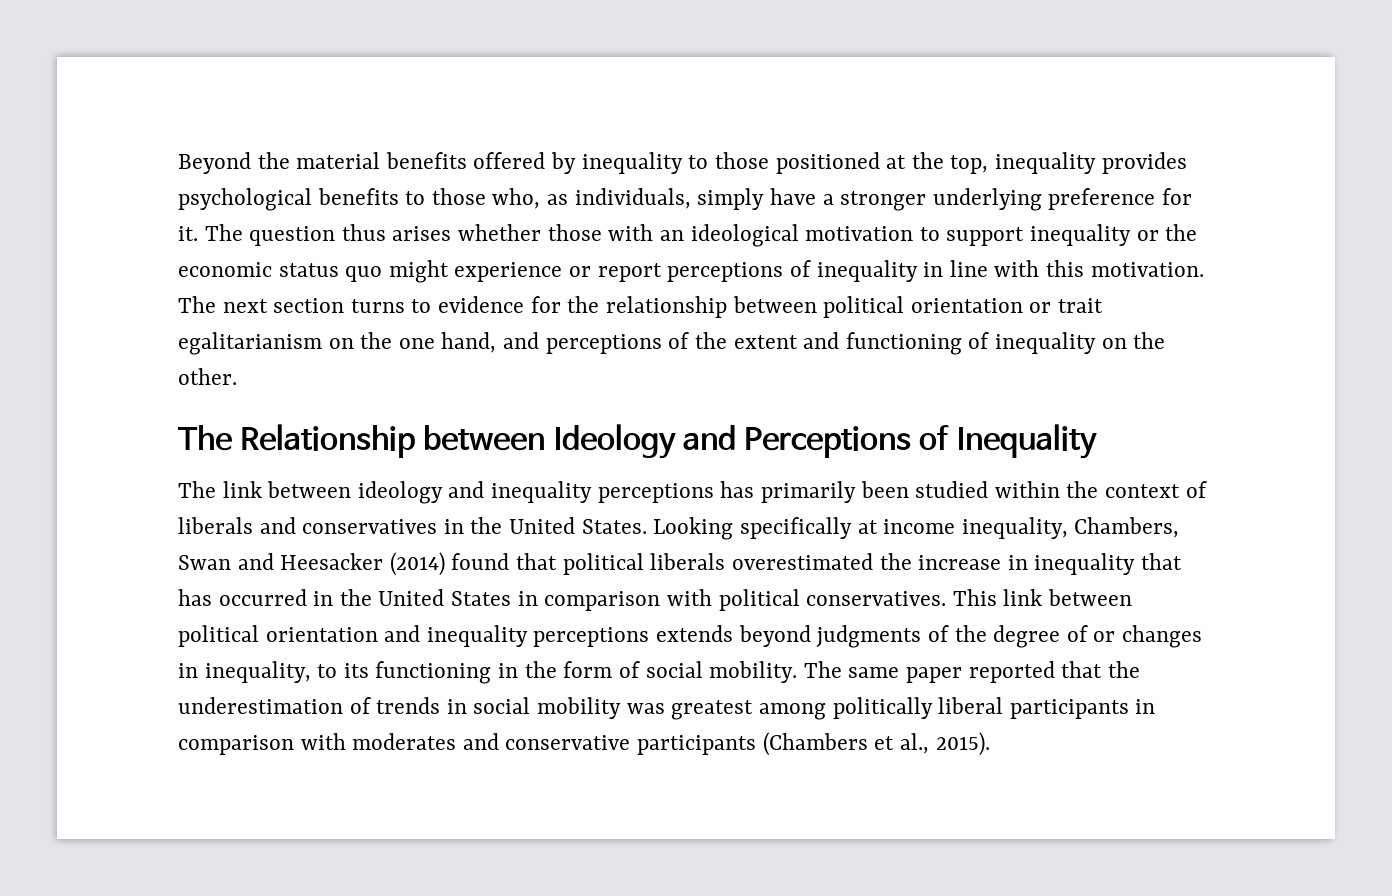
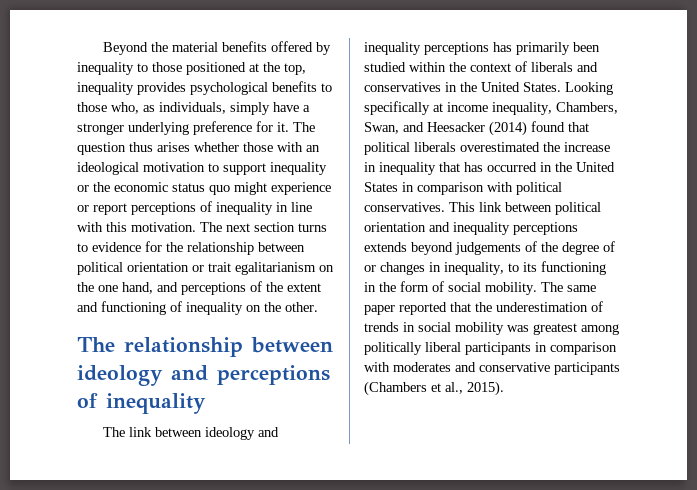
[240,424,1097,459] Relationship between Ideology and Perceptions of Inequality -> [124,337,333,357] [77,365,330,386] [77,393,206,414] relationship between ideology and perceptions of inequality
[178,555,231,570] Swan -> [364,122,399,134] Swan,
[816,625,922,648] judgments -> [455,242,521,255] judgements

